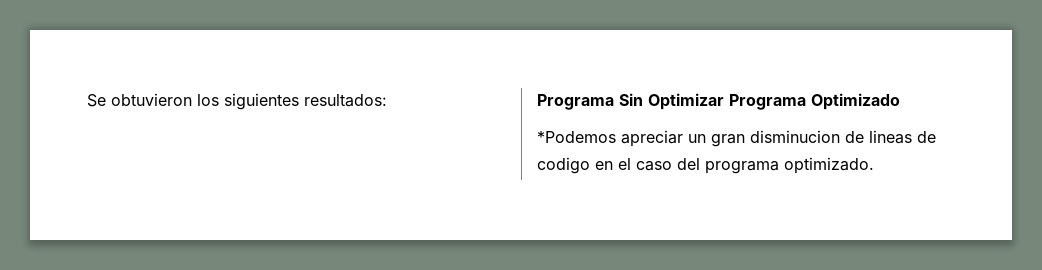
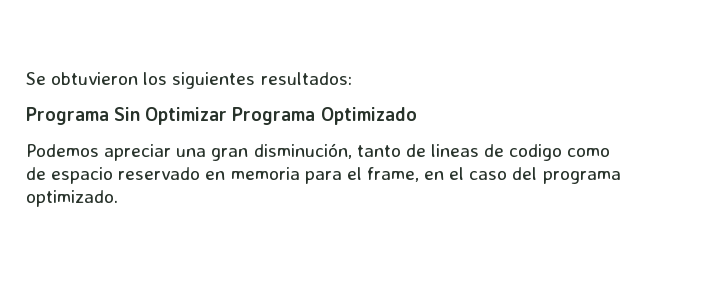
[537,130,936,147] [537,157,590,174] *Podemos apreciar un gran disminucion de lineas de codigo -> [26,143,611,161] [26,167,419,184] Podemos apreciar una gran disminución, tanto de lineas de codigo como de espacio reservado en memoria para el frame,

